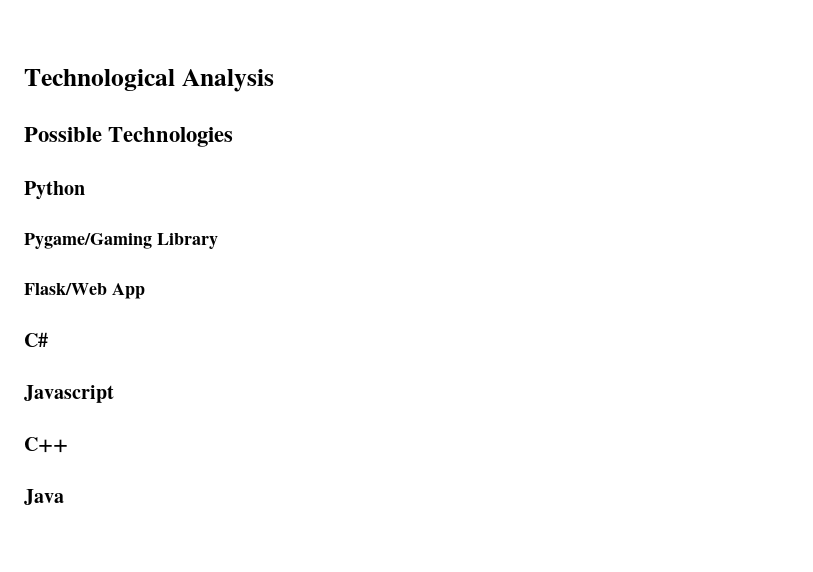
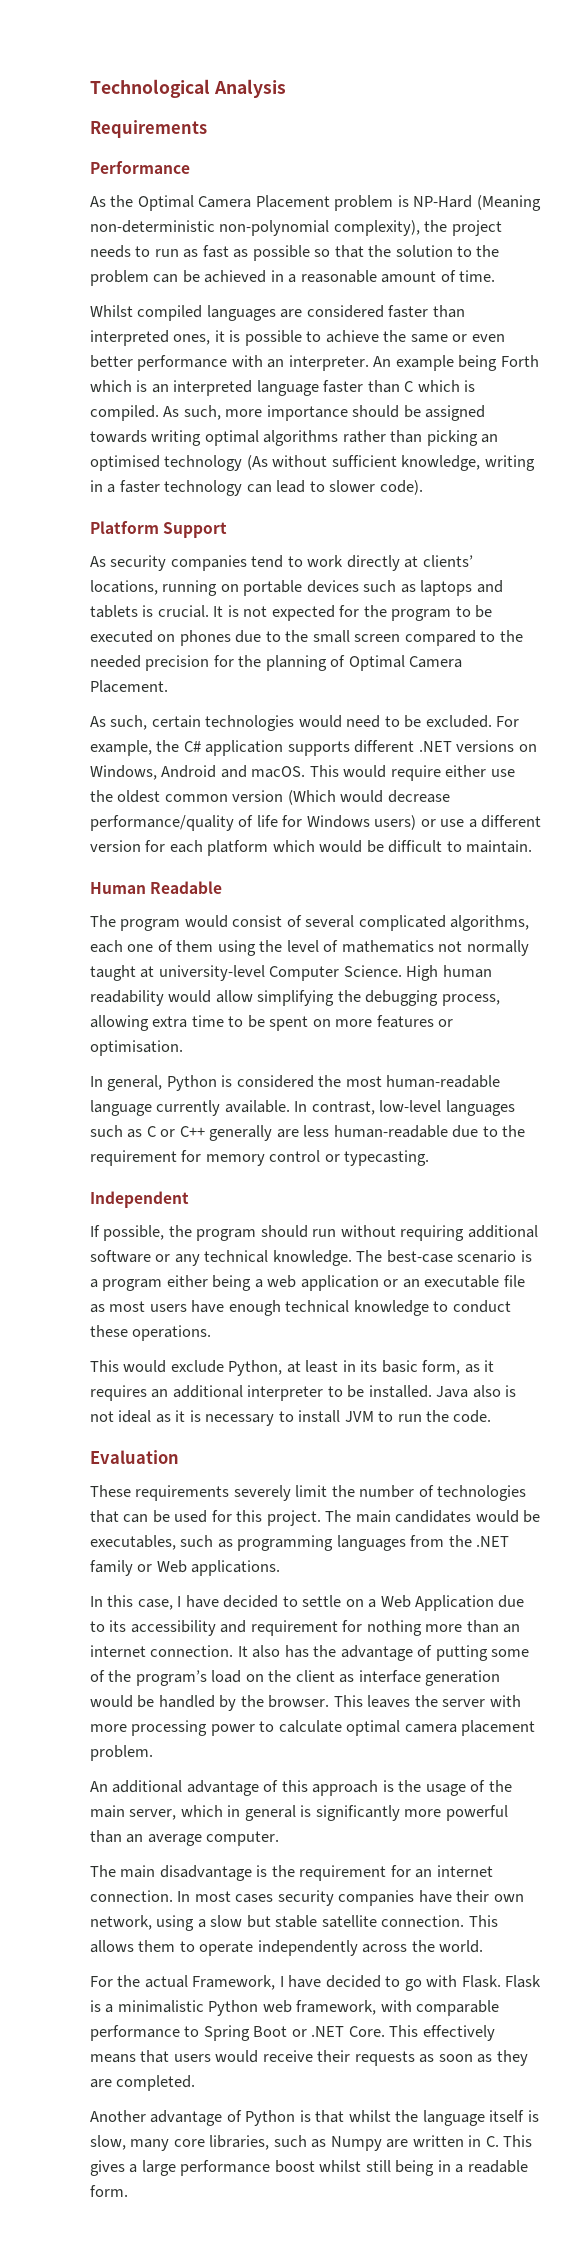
[24,127,234,147] [24,181,85,200] [24,233,218,249] [24,283,145,299] [24,332,48,347] [24,385,114,403] [24,437,68,453] [24,489,64,505] Possible Technologies // Python // Pygame/Gaming Library // Flask/Web App // C# // Javascript // C++ // Java -> [90,120,207,138] [90,161,190,174] [90,195,541,211] [90,220,502,236] [90,245,500,261] [90,270,496,286] [90,305,465,321] [90,330,505,346] [90,355,539,371] [90,380,476,396] [90,405,486,421] [90,430,499,446] [90,455,535,471] [90,480,423,496] [90,521,228,538] [90,555,473,571] [90,580,503,596] [90,605,493,621] [90,630,523,646] [90,655,463,671] [90,680,168,693] [90,715,520,731] [90,740,537,756] [90,765,515,781] [90,790,450,805] [90,815,542,831] [90,840,533,856] [90,881,223,894] [90,915,530,931] [90,940,529,956] [90,965,492,981] [90,990,500,1006] [90,1015,454,1031] [90,1040,183,1056] [90,1075,501,1091] [90,1100,515,1116] [90,1125,526,1141] [90,1150,430,1166] [90,1191,189,1208] [90,1225,538,1241] [90,1250,532,1266] [90,1275,525,1291] [90,1300,511,1316] [90,1325,212,1341] [90,1360,495,1376] [90,1385,517,1401] [90,1410,492,1426] [90,1450,179,1464] [90,1485,527,1501] [90,1510,541,1526] [90,1535,510,1551] [90,1560,281,1576] [90,1595,525,1611] [90,1620,521,1636] [90,1645,530,1661] [90,1670,501,1686] [90,1695,521,1711] [90,1720,536,1736] [90,1745,153,1761] [90,1780,512,1796] [90,1805,508,1821] [90,1830,280,1846] [90,1865,493,1881] [90,1890,524,1906] [90,1915,498,1931] [90,1940,484,1956] [90,1975,542,1991] [90,2000,500,2016] [90,2025,495,2041] [90,2050,528,2066] [90,2075,196,2091] [90,2110,539,2126] [90,2135,533,2151] [90,2160,528,2176] [90,2185,128,2197] Requirements // Performance // As the Optimal Camera Placement problem is NP-Hard (Meaning non-deterministic non-polynomial complexity), the project needs to run as fast as possible so that the solution to the problem can be achieved in a reasonable amount of time. // Whilst compiled languages are considered faster than interpreted ones, it is possible to achieve the same or even better performance with an interpreter. An example being Forth which is an interpreted language faster than C which is compiled. As such, more importance should be assigned towards writing optimal algorithms rather than picking an optimised technology (As without sufficient knowledge, writing in a faster technology can lead to slower code). // Platform Support // As security companies tend to work directly at clients’ locations, running on portable devices such as laptops and tablets is crucial. It is not expected for the program to be executed on phones due to the small screen compared to the needed precision for the planning of Optimal Camera Placement. // As such, certain technologies would need to be excluded. For example, the C# application supports different .NET versions on Windows, Android and macOS. This would require either use the oldest common version (Which would decrease performance/quality of life for Windows users) or use a different version for each platform which would be difficult to maintain. // Human Readable // The program would consist of several complicated algorithms, each one of them using the level of mathematics not normally taught at university-level Computer Science. High human readability would allow simplifying the debugging process, allowing extra time to be spent on more features or optimisation. // In general, Python is considered the most human-readable language currently available. In contrast, low-level languages such as C or C++ generally are less human-readable due to the requirement for memory control or typecasting. // Independent // If possible, the program should run without requiring additional software or any technical knowledge. The best-case scenario is a program either being a web application or an executable file as most users have enough technical knowledge to conduct these operations. // This would exclude Python, at least in its basic form, as it requires an additional interpreter to be installed. Java also is not ideal as it is necessary to install JVM to run the code. // Evaluation // These requirements severely limit the number of technologies that can be used for this project. The main candidates would be executables, such as programming languages from the .NET family or Web applications. // In this case, I have decided to settle on a Web Application due to its accessibility and requirement for nothing more than an internet connection. It also has the advantage of putting some of the program’s load on the client as interface generation would be handled by the browser. This leaves the server with more processing power to calculate optimal camera placement problem. // An additional advantage of this approach is the usage of the main server, which in general is significantly more powerful than an average computer. // The main disadvantage is the requirement for an internet connection. In most cases security companies have their own network, using a slow but stable satellite connection. This allows them to operate independently across the world. // For the actual Framework, I have decided to go with Flask. Flask is a minimalistic Python web framework, with comparable performance to Spring Boot or .NET Core. This effectively means that users would receive their requests as soon as they are completed. // Another advantage of Python is that whilst the language itself is slow, many core libraries, such as Numpy are written in C. This gives a large performance boost whilst still being in a readable form.

